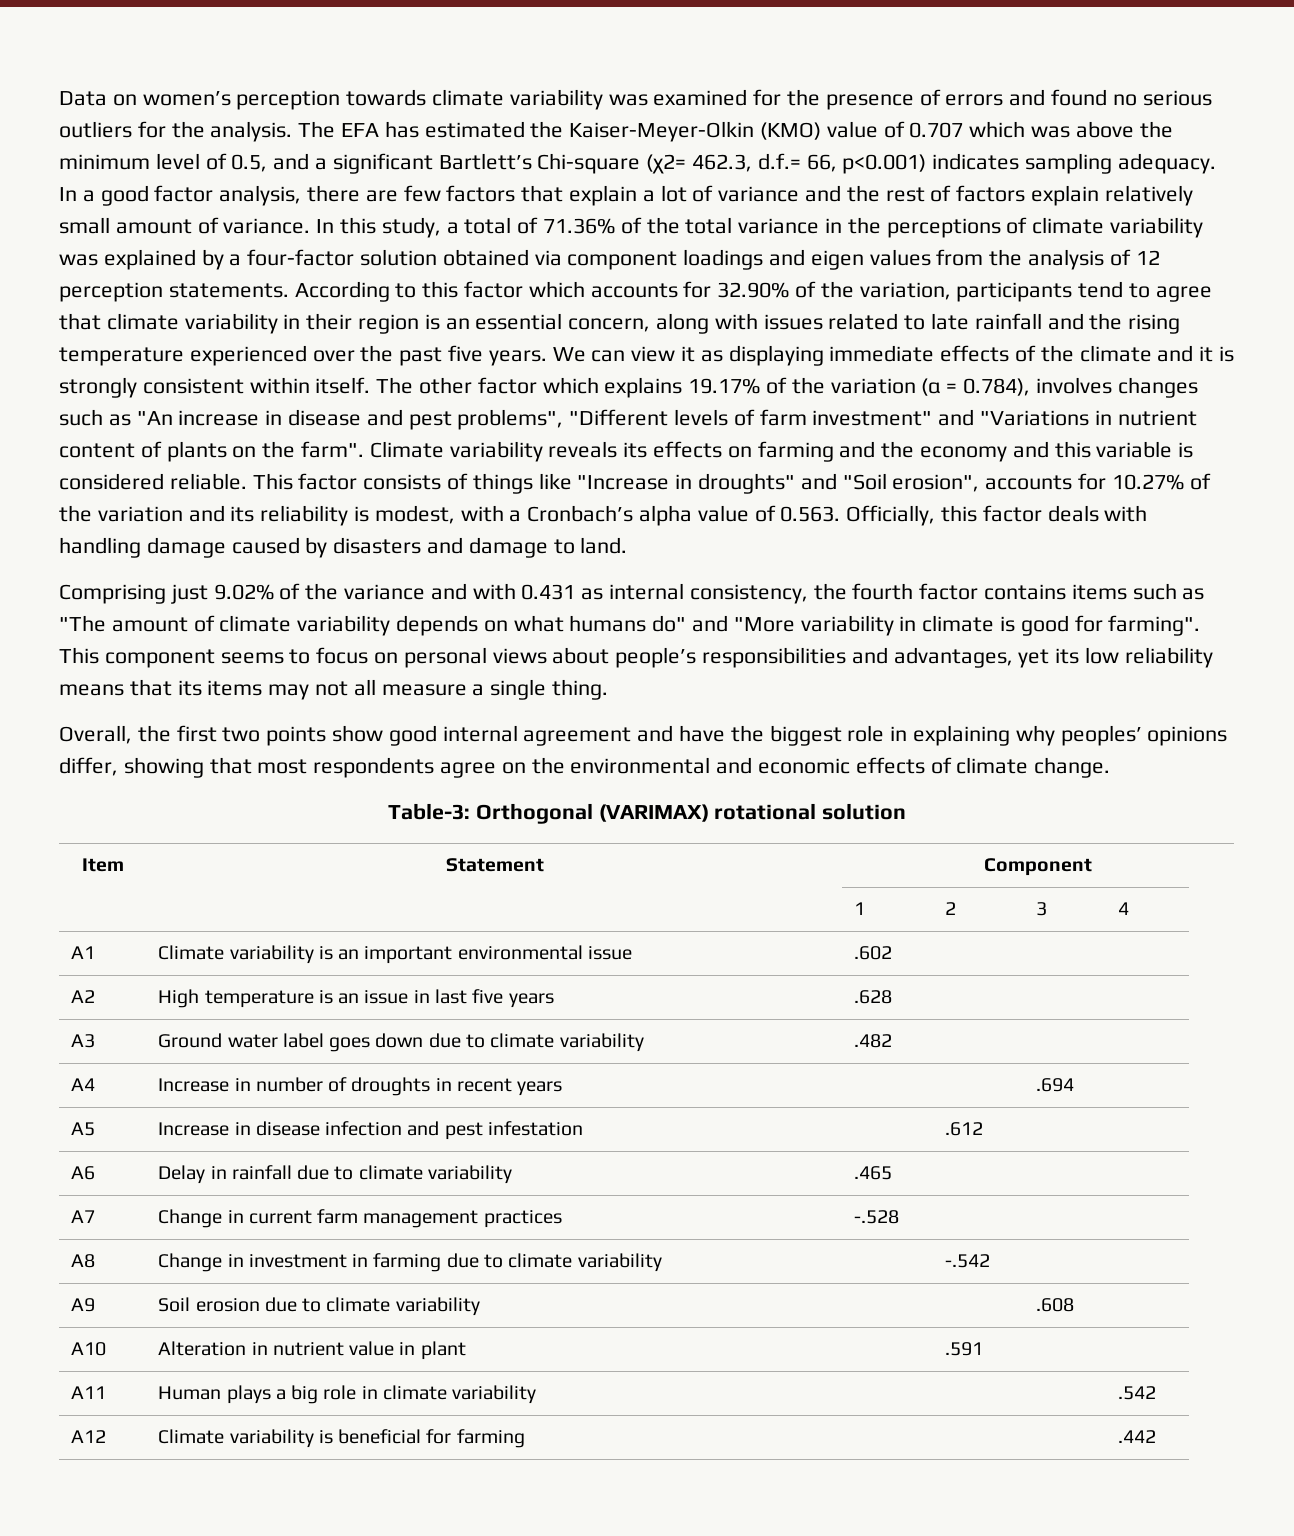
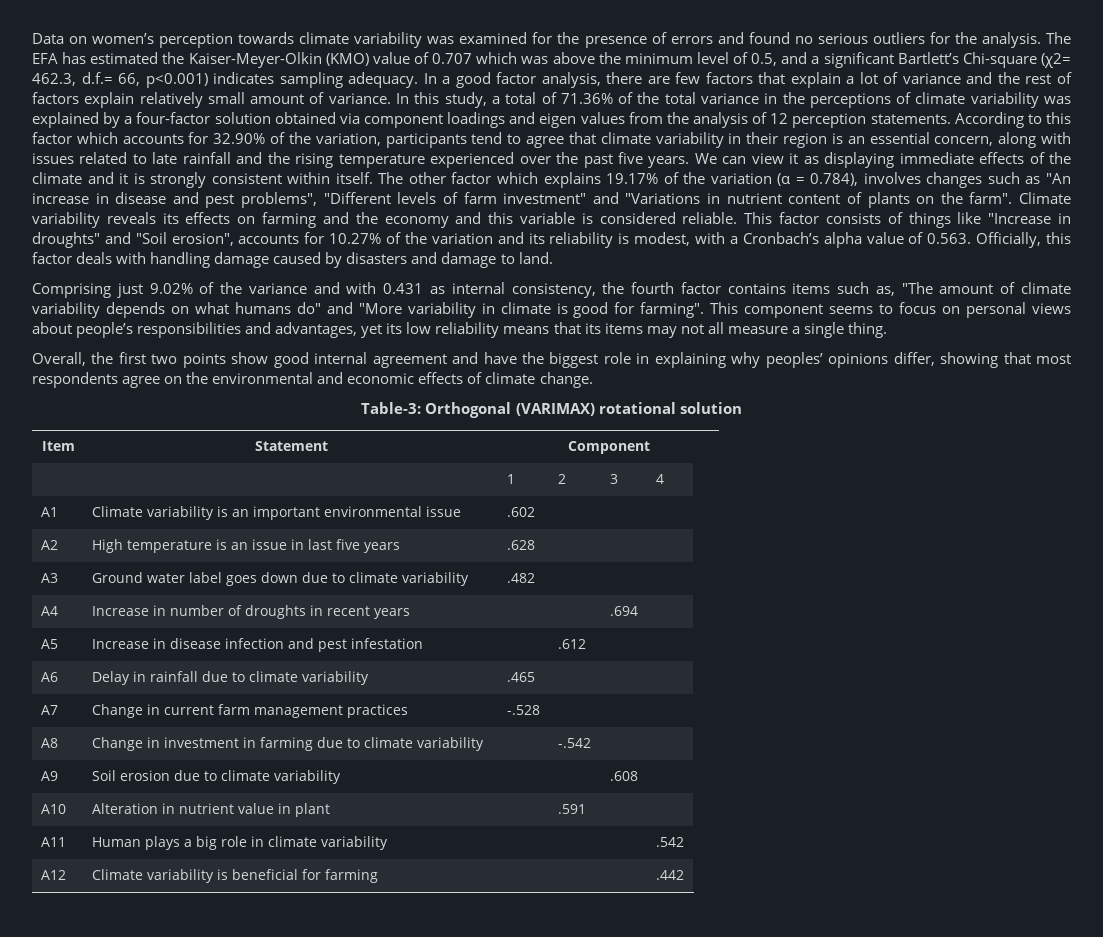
[1182,588,1205,600] as -> [875,286,895,296] as,

